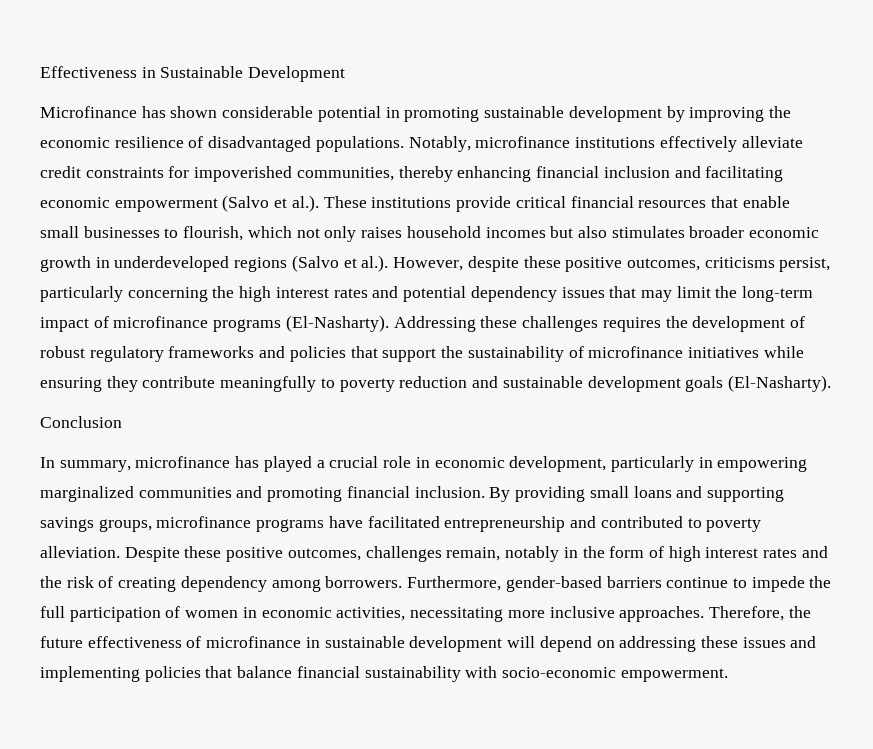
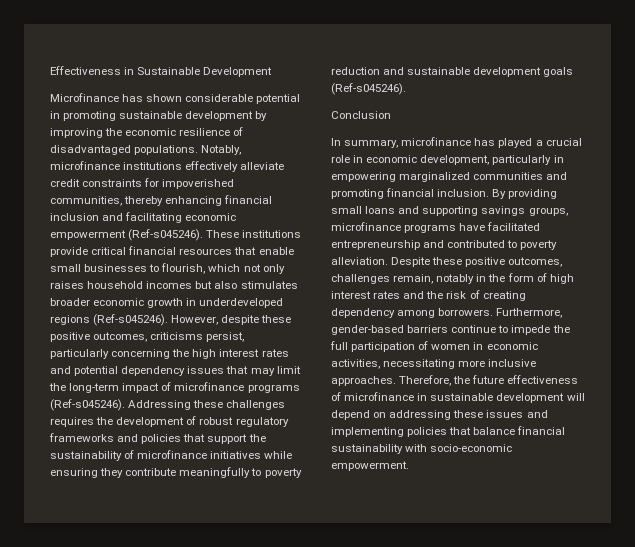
[222,195,319,212] (Salvo et al.). -> [128,229,204,241] (Ref-s045246).
[291,255,389,272] (Salvo et al.). -> [93,314,169,326] (Ref-s045246).
[285,315,389,332] (El-Nasharty). -> [50,399,125,411] (Ref-s045246).
[727,375,831,392] (El-Nasharty). -> [331,83,406,95] (Ref-s045246).

